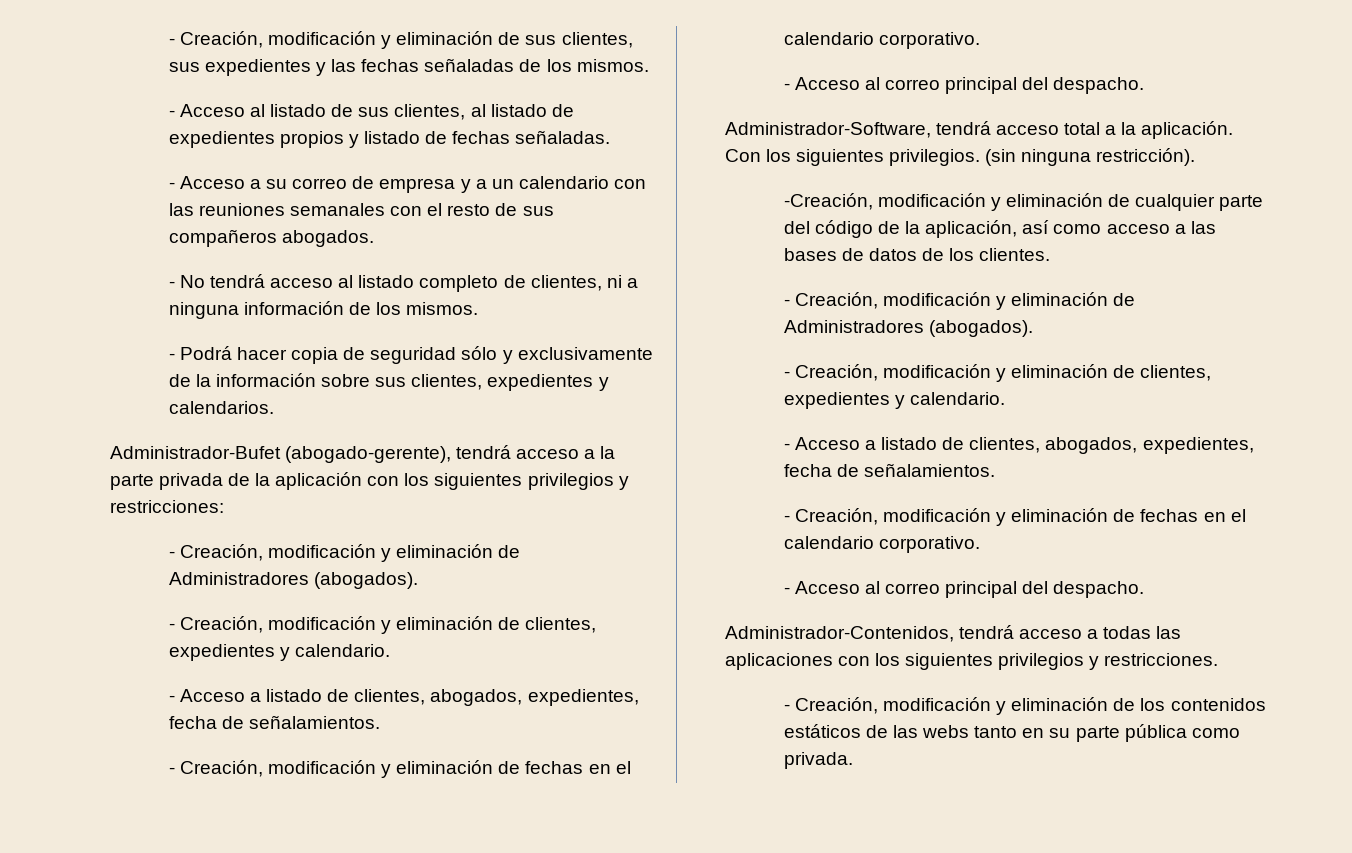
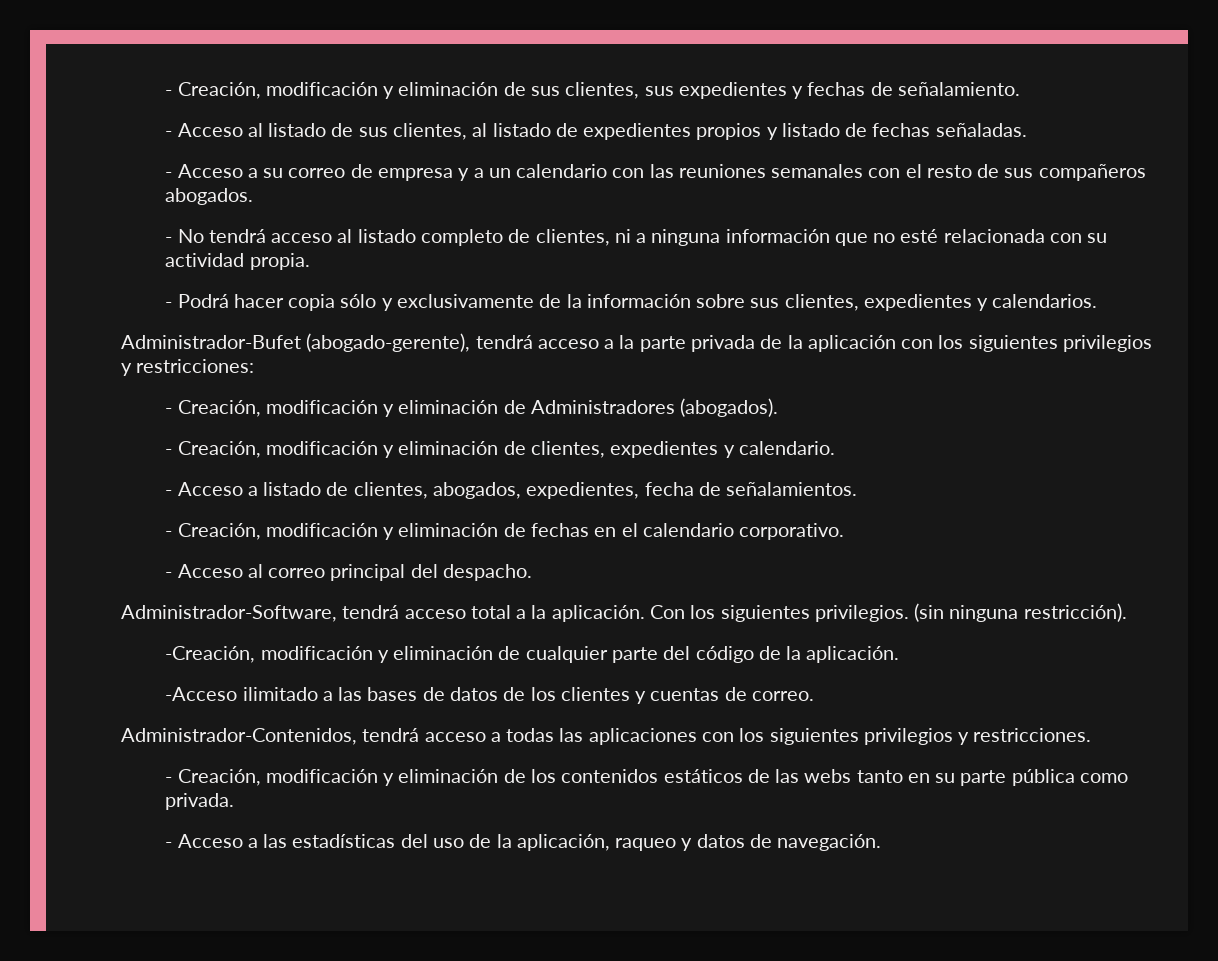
[330,58,649,72] las fechas señaladas de los mismos. -> [807,82,1020,96] fechas de señalamiento.
[348,302,479,315] de los mismos. -> [834,229,1108,246] [165,253,310,270] que no esté relacionada con su actividad propia.
[343,347,457,364] de seguridad -> (336, 302) none
[925,220,1170,238] aplicación, así como acceso -> [806,646,900,663] [165,687,318,701] aplicación. // -Acceso ilimitado
[979,248,1051,261] [783,292,1136,310] [783,320,1033,337] [783,364,1212,382] [783,392,1005,409] [783,437,1254,454] [783,463,995,477] [783,508,1246,526] [783,536,980,553] [783,581,1145,598] clientes. // - Creación, modificación y eliminación de Administradores (abogados). // - Creación, modificación y eliminación de clientes, expedientes y calendario. // - Acceso a listado de clientes, abogados, expedientes, fecha de señalamientos. // - Creación, modificación y eliminación de fechas en el calendario corporativo. // - Acceso al correo principal del despacho. -> [560,687,814,704] clientes y cuentas de correo.
(853, 760) none -> [165,834,882,851] // - Acceso a las estadísticas del uso de la aplicación, raqueo y datos de navegación.

